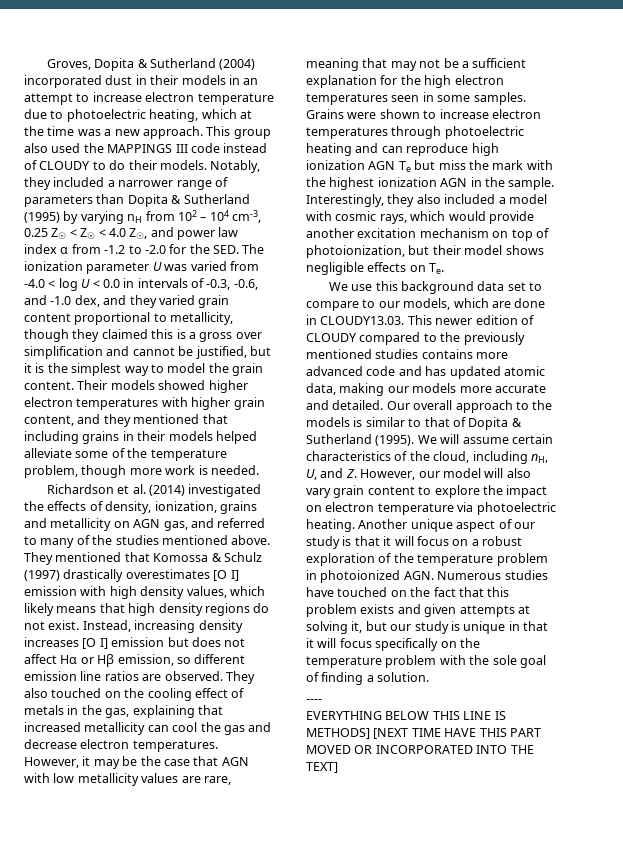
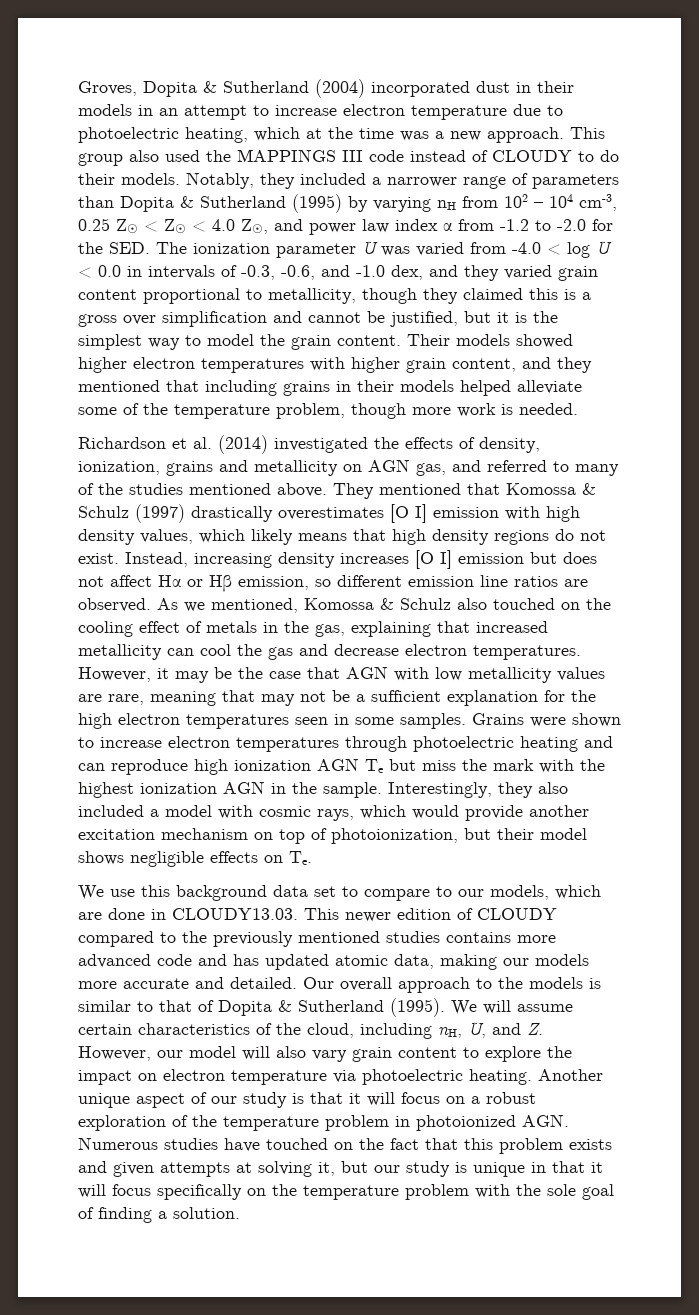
[225,671,255,684] They -> [157,598,451,613] As we mentioned, Komossa & Schulz
[306,699,322,703] [306,711,506,720] [306,728,541,739] [306,745,534,754] [306,762,338,773] // ---- // EVERYTHING BELOW THIS LINE IS METHODS] [NEXT TIME HAVE THIS PART MOVED OR INCORPORATED INTO THE TEXT] -> (240, 1213) none

